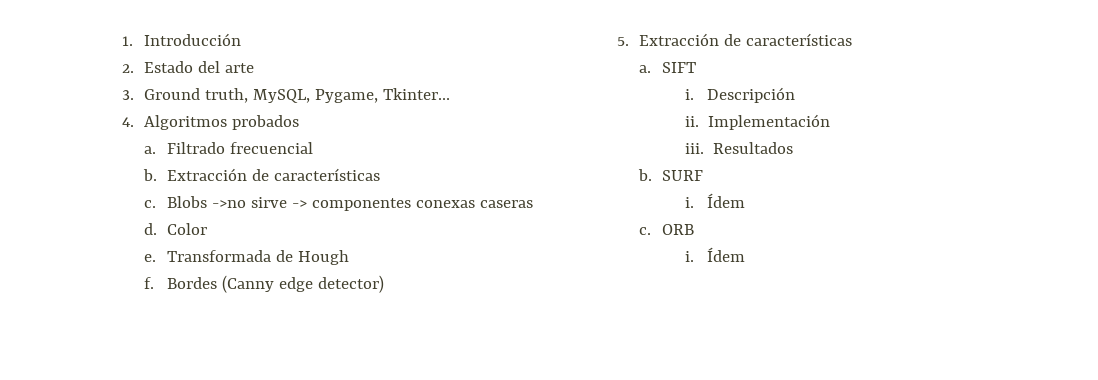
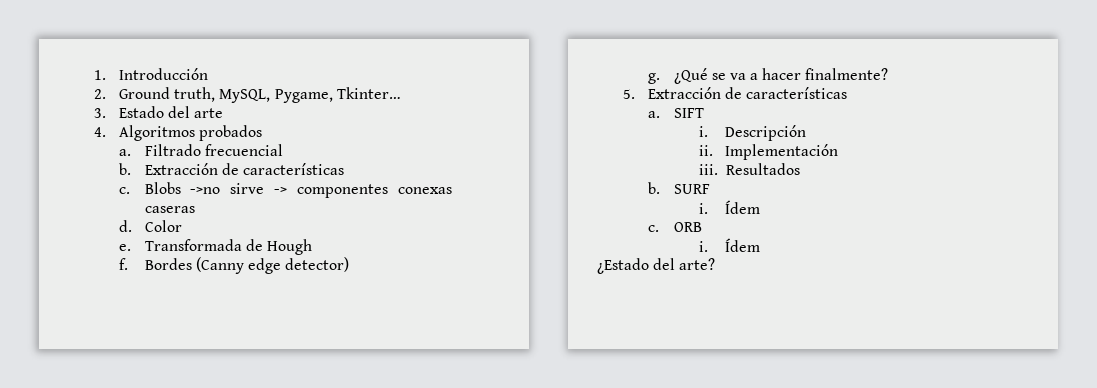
[144,61,255,73] [121,90,134,100] Estado del arte // 3. -> (106, 94) none
(451, 94) none -> [93,106,224,118] // 3. Estado del arte
(385, 284) none -> [647,68,889,84] // g. ¿Qué se va a hacer finalmente?
(746, 254) none -> [597,258,716,274] // ¿Estado del arte?

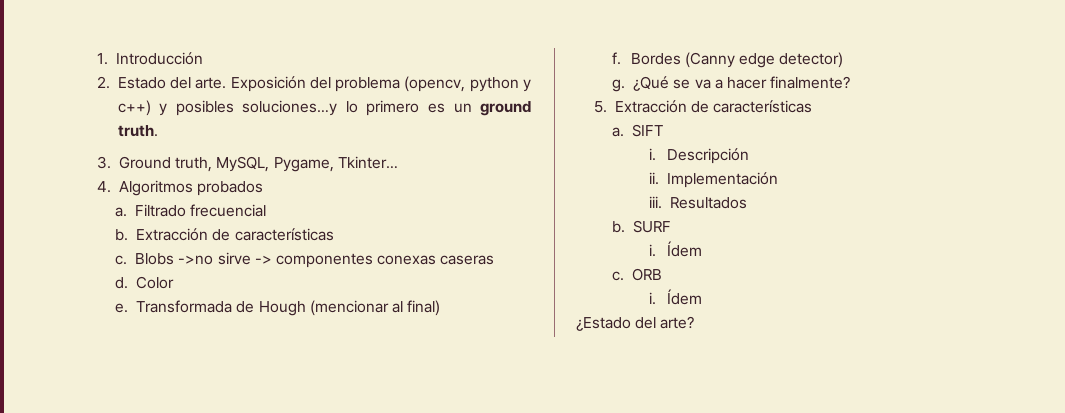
(106, 94) none -> [117,76,531,92] [117,100,531,116] [117,125,158,137] [97,156,112,169] Estado del arte. Exposición del problema (opencv, python y c++) y posibles soluciones…y lo primero es un ground truth. // 3.
[93,106,224,118] // 3. Estado del arte -> (398, 162) none
(312, 247) none -> [309,300,441,316] (mencionar al final)

